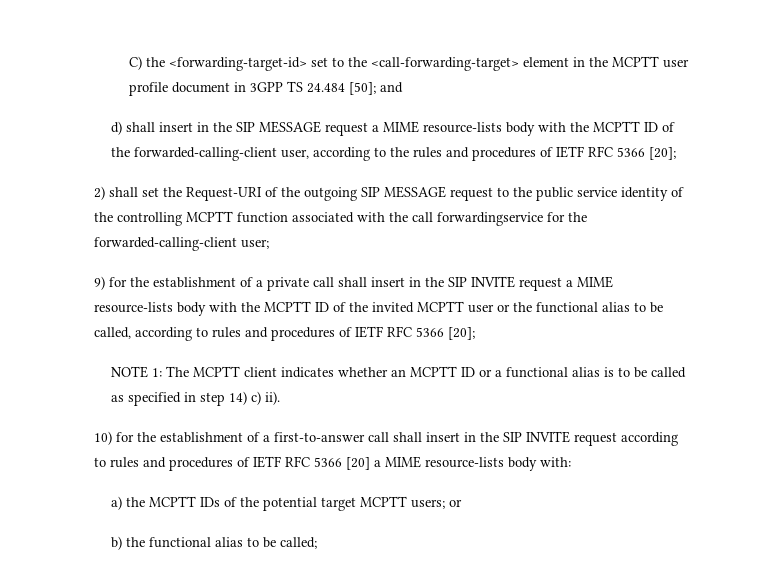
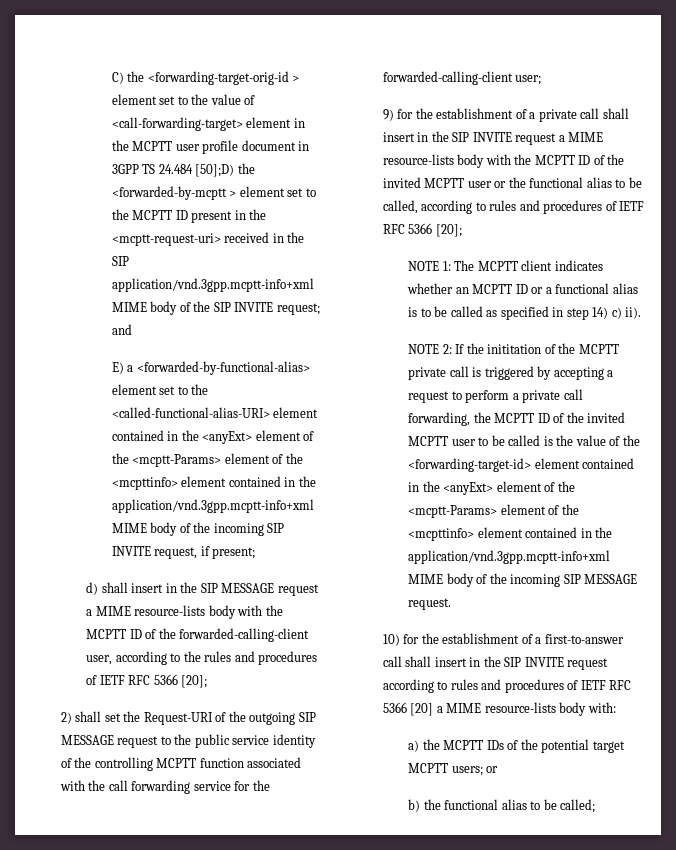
[168,57,367,71] <forwarding-target-id> set to the -> [147,71,300,85] [111,94,256,105] <forwarding-target-orig-id > element set to the value of
[348,82,403,95] [50]; and -> [195,163,255,177] [111,186,316,200] [111,209,267,223] [111,232,305,246] [111,256,129,266] [111,278,314,292] [111,301,320,315] [111,324,132,335] [111,361,310,375] [111,384,209,395] [111,407,319,418] [111,430,315,444] [111,453,303,467] [111,476,316,490] [111,499,314,513] [111,522,285,536] [111,546,256,559] [50];D) the <forwarded-by-mcptt > element set to the MCPTT ID present in the <mcptt-request-uri> received in the SIP application/vnd.3gpp.mcptt-info+xml MIME body of the SIP INVITE request; and // E) a <forwarded-by-functional-alias> element set to the <called-functional-alias-URI> element contained in the <anyExt> element of the <mcptt-Params> element of the <mcpttinfo> element contained in the application/vnd.3gpp.mcptt-info+xml MIME body of the incoming SIP INVITE request, if present;
[437,212,544,226] forwardingservice -> [131,780,231,794] forwarding service
(281, 398) none -> [408,343,619,354] [408,366,614,380] [408,389,583,403] [408,412,626,426] [408,435,640,446] [408,458,635,472] [408,481,575,495] [408,504,579,518] [408,527,613,541] [408,550,611,564] [408,573,638,587] [408,598,452,610] // NOTE 2: If the inititation of the MCPTT private call is triggered by accepting a request to perform a private call forwarding, the MCPTT ID of the invited MCPTT user to be called is the value of the <forwarding-target-id> element contained in the <anyExt> element of the <mcptt-Params> element of the <mcpttinfo> element contained in the application/vnd.3gpp.mcptt-info+xml MIME body of the incoming SIP MESSAGE request.

